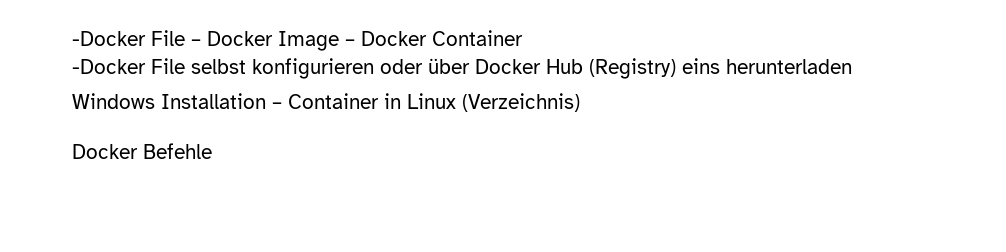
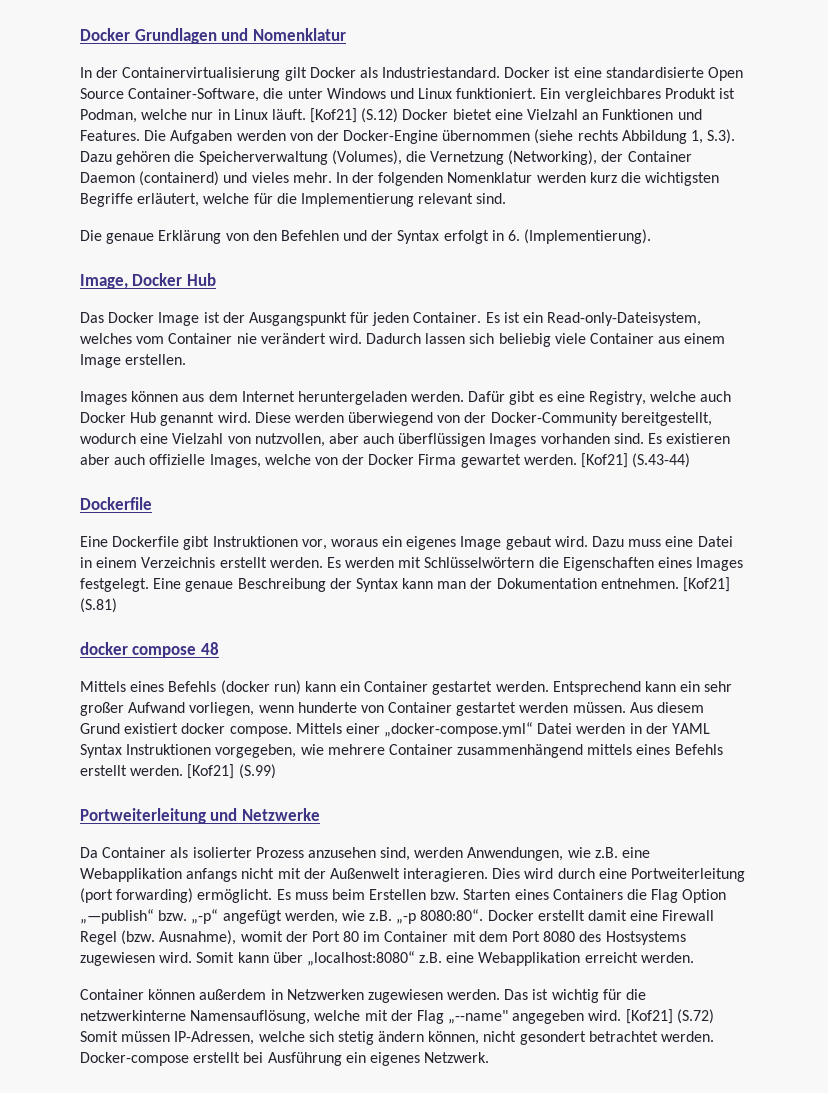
[72,30,523,51] [72,58,852,79] [72,93,580,112] [72,143,212,159] -Docker File – Docker Image – Docker Container // -Docker File selbst konfigurieren oder über Docker Hub (Registry) eins herunterladen // Windows Installation – Container in Linux (Verzeichnis) // Docker Befehle -> [80,28,346,44] [80,67,744,81] [80,88,736,102] [80,108,702,123] [80,129,736,144] [80,150,692,165] [80,171,720,186] [80,193,507,207] [80,229,652,244] [80,273,216,289] [80,312,702,326] [80,333,726,347] [80,354,187,368] [80,391,732,405] [80,412,712,426] [80,433,731,447] [80,453,691,468] [80,497,152,510] [80,536,733,550] [80,557,744,571] [80,577,731,592] [80,598,117,613] [80,642,219,658] [80,680,733,695] [80,702,705,716] [80,722,711,737] [80,744,723,758] [80,764,276,779] [80,808,320,824] [80,847,651,861] [80,868,746,882] [80,888,727,903] [80,909,715,924] [80,930,686,945] [80,951,694,966] [80,989,647,1003] [80,1009,714,1024] [80,1031,715,1045] [80,1052,490,1066] Docker Grundlagen und Nomenklatur // In der Containervirtualisierung gilt Docker als Industriestandard. Docker ist eine standardisierte Open Source Container-Software, die unter Windows und Linux funktioniert. Ein vergleichbares Produkt ist Podman, welche nur in Linux läuft. [Kof21] (S.12) Docker bietet eine Vielzahl an Funktionen und Features. Die Aufgaben werden von der Docker-Engine übernommen (siehe rechts Abbildung 1, S.3). Dazu gehören die Speicherverwaltung (Volumes), die Vernetzung (Networking), der Container Daemon (containerd) und vieles mehr. In der folgenden Nomenklatur werden kurz die wichtigsten Begriffe erläutert, welche für die Implementierung relevant sind. // Die genaue Erklärung von den Befehlen und der Syntax erfolgt in 6. (Implementierung). // Image, Docker Hub // Das Docker Image ist der Ausgangspunkt für jeden Container. Es ist ein Read-only-Dateisystem, welches vom Container nie verändert wird. Dadurch lassen sich beliebig viele Container aus einem Image erstellen. // Images können aus dem Internet heruntergeladen werden. Dafür gibt es eine Registry, welche auch Docker Hub genannt wird. Diese werden überwiegend von der Docker-Community bereitgestellt, wodurch eine Vielzahl von nutzvollen, aber auch überflüssigen Images vorhanden sind. Es existieren aber auch offizielle Images, welche von der Docker Firma gewartet werden. [Kof21] (S.43-44) // Dockerfile // Eine Dockerfile gibt Instruktionen vor, woraus ein eigenes Image gebaut wird. Dazu muss eine Datei in einem Verzeichnis erstellt werden. Es werden mit Schlüsselwörtern die Eigenschaften eines Images festgelegt. Eine genaue Beschreibung der Syntax kann man der Dokumentation entnehmen. [Kof21] (S.81) // docker compose 48 // Mittels eines Befehls (docker run) kann ein Container gestartet werden. Entsprechend kann ein sehr großer Aufwand vorliegen, wenn hunderte von Container gestartet werden müssen. Aus diesem Grund existiert docker compose. Mittels einer „docker-compose.yml“ Datei werden in der YAML Syntax Instruktionen vorgegeben, wie mehrere Container zusammenhängend mittels eines Befehls erstellt werden. [Kof21] (S.99) // Portweiterleitung und Netzwerke // Da Container als isolierter Prozess anzusehen sind, werden Anwendungen, wie z.B. eine Webapplikation anfangs nicht mit der Außenwelt interagieren. Dies wird durch eine Portweiterleitung (port forwarding) ermöglicht. Es muss beim Erstellen bzw. Starten eines Containers die Flag Option „—publish“ bzw. „-p“ angefügt werden, wie z.B. „-p 8080:80“. Docker erstellt damit eine Firewall Regel (bzw. Ausnahme), womit der Port 80 im Container mit dem Port 8080 des Hostsystems zugewiesen wird. Somit kann über „localhost:8080“ z.B. eine Webapplikation erreicht werden. // Container können außerdem in Netzwerken zugewiesen werden. Das ist wichtig für die netzwerkinterne Namensauflösung, welche mit der Flag „--name" angegeben wird. [Kof21] (S.72) Somit müssen IP-Adressen, welche sich stetig ändern können, nicht gesondert betrachtet werden. Docker-compose erstellt bei Ausführung ein eigenes Netzwerk.

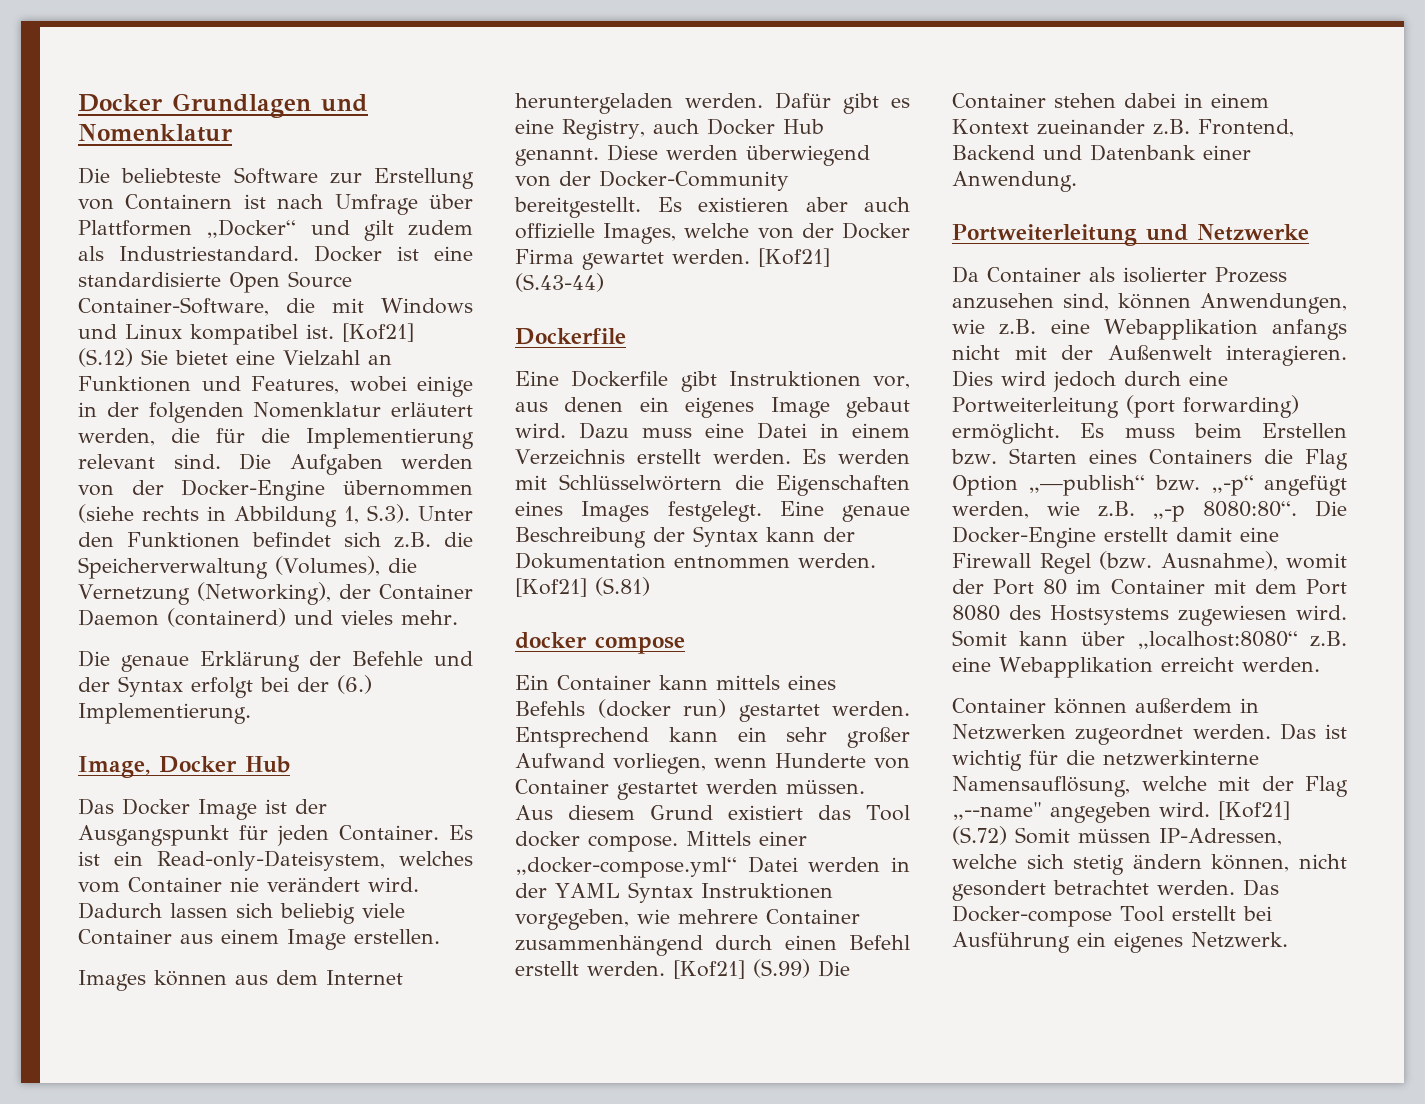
[80,67,356,81] In der Containervirtualisierung gilt Docker -> [78,167,474,189] [78,194,473,215] [78,219,473,241] Die beliebteste Software zur Erstellung von Containern ist nach Umfrage über Plattformen „Docker“ und gilt zudem
[287,88,323,99] unter -> [332,298,364,313] mit
[456,88,736,102] [80,109,306,123] funktioniert. Ein vergleichbares Produkt ist Podman, welche nur in Linux läuft. -> [190,324,334,345] kompatibel ist.
[402,109,449,120] Docker -> [141,349,168,365] Sie
[80,130,140,141] Features. -> [251,376,473,397] [78,402,473,423] [78,428,474,449] [78,454,221,469] Features, wobei einige in der folgenden Nomenklatur erläutert werden, die für die Implementierung relevant sind.
(618, 135) none -> [207,506,226,521] in
[80,151,171,165] Dazu gehören -> [418,506,473,521] [78,532,431,548] Unter den Funktionen befindet sich z.B.
[335,172,720,186] [80,193,507,207] In der folgenden Nomenklatur werden kurz die wichtigsten Begriffe erläutert, welche für die Implementierung relevant sind. -> (458, 617) none
[225,230,339,241] von den Befehlen -> [309,651,424,666] der Befehle
[491,229,652,244] in 6. (Implementierung). -> [260,675,372,694] [78,703,251,724] bei der (6.) Implementierung.
[650,391,697,402] welche -> (645, 129) none
[160,412,251,426] genannt wird. -> [515,148,599,166] genannt.
[620,412,712,426] [80,433,644,447] bereitgestellt, wodurch eine Vielzahl von nutzvollen, aber auch überflüssigen Images vorhanden sind. -> [514,197,641,218] bereitgestellt.
[330,539,378,547] woraus -> [515,397,624,412] aus denen
[437,581,467,589] man -> (815, 534) none
[600,578,679,589] entnehmen. -> [674,553,876,569] entnommen werden.
[200,642,219,655] [80,681,126,692] 48 // Mittels -> [515,675,780,691] // Ein Container kann mittels
[304,681,429,692] kann ein Container -> (726, 708) none
[297,702,357,713] hunderte -> [775,753,866,768] Hunderte
(179, 728) none -> [818,805,911,821] das Tool
[587,744,723,755] mittels eines Befehls -> [715,935,910,950] durch einen Befehl
(276, 771) none -> [818,960,850,977] [952,93,1269,109] [952,119,1294,137] [952,144,1251,161] [952,171,1077,192] Die Container stehen dabei in einem Kontext zueinander z.B. Frontend, Backend und Datenbank einer Anwendung.
[414,847,464,858] werden -> [1118,293,1191,309] können
(554, 873) none -> [1053,371,1116,392] jedoch
[487,910,534,921] Docker -> [1315,500,1347,517] [952,526,1096,548] Die Docker-Engine
[367,989,443,1003] zugewiesen -> [1075,724,1184,745] zugeordnet
[80,1052,189,1066] Docker-compose -> [1243,879,1279,896] [952,905,1164,927] Das Docker-compose Tool

